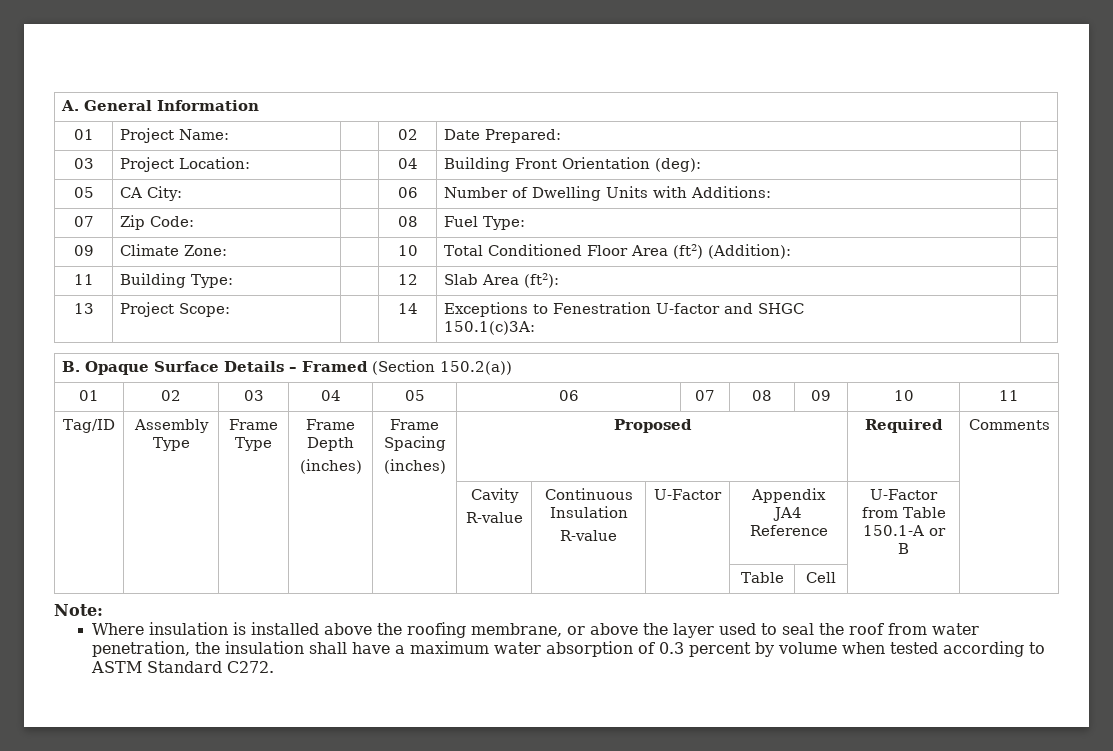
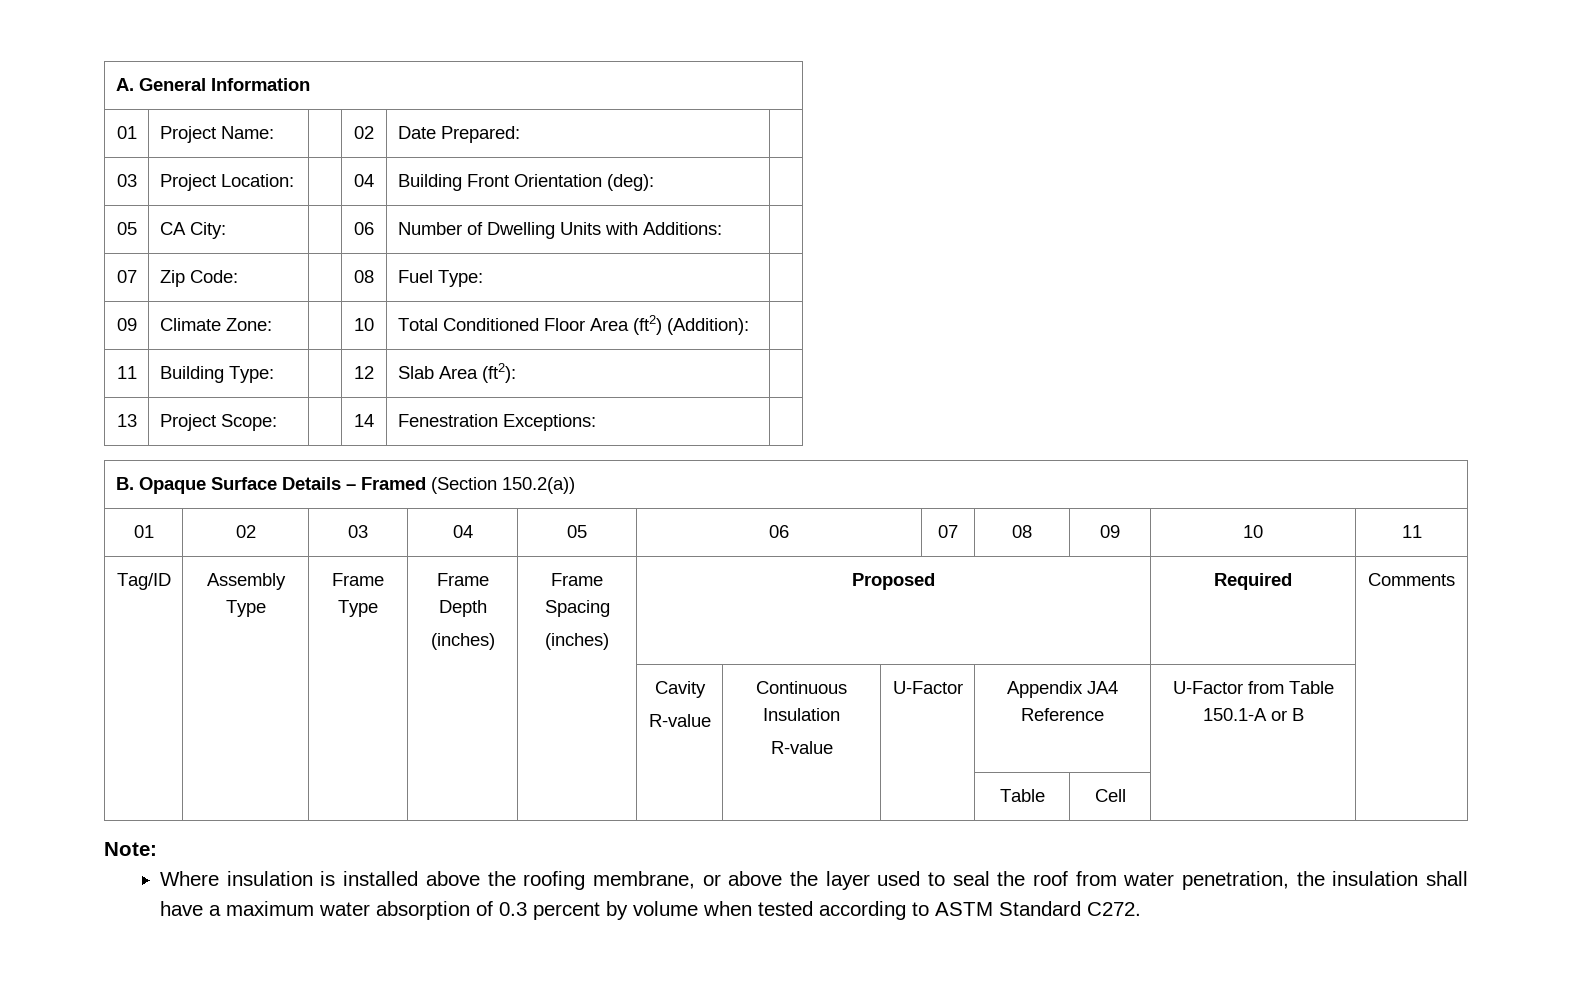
[444,302,805,317] [444,321,536,335] Exceptions to Fenestration U-factor and SHGC // 150.1(c)3A: -> [397,414,596,431] Fenestration Exceptions:

